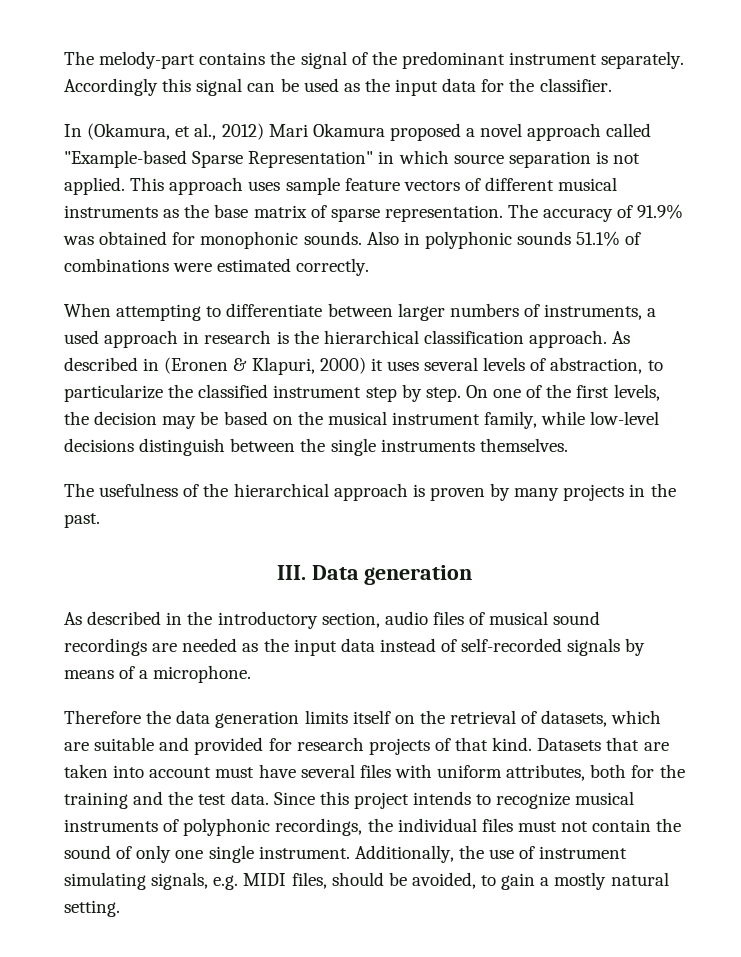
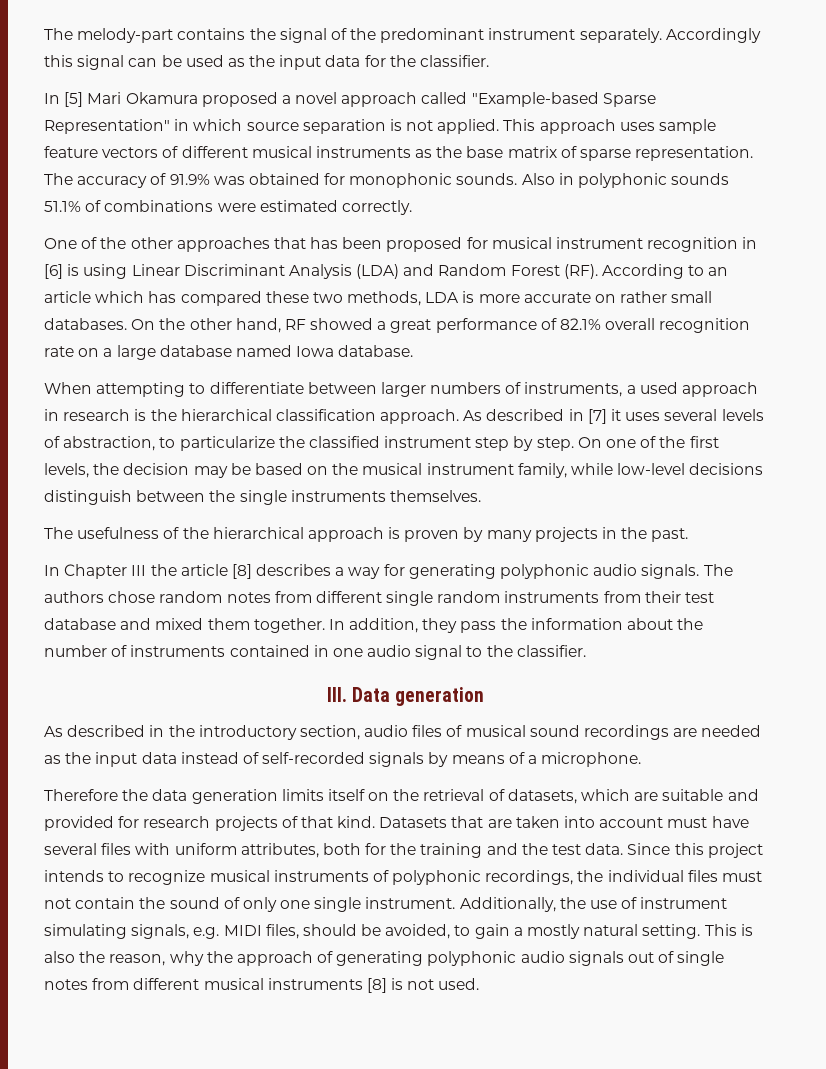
[87,123,264,140] (Okamura, et al., 2012) -> [64,92,84,107] [5]
(370, 267) none -> [44,237,758,252] [44,264,729,279] [44,291,713,306] [44,318,751,333] [44,345,414,360] // One of the other approaches that has been proposed for musical instrument recognition in [6] is using Linear Discriminant Analysis (LDA) and Random Forest (RF). According to an article which has compared these two methods, LDA is more accurate on rather small databases. On the other hand, RF showed a great performance of 82.1% overall recognition rate on a large database named Iowa database.
[164,357,366,375] (Eronen & Klapuri, 2000) -> [587,409,607,424] [7]
(100, 520) none -> [44,564,733,579] [44,591,715,606] [44,618,704,633] [44,645,586,660] // In Chapter III the article [8] describes a way for generating polyphonic audio signals. The authors chose random notes from different single random instruments from their test database and mixed them together. In addition, they pass the information about the number of instruments contained in one audio signal to the classifier.
(120, 908) none -> [704,924,753,936] [44,951,725,966] [44,978,480,993] This is also the reason, why the approach of generating polyphonic audio signals out of single notes from different musical instruments [8] is not used.

